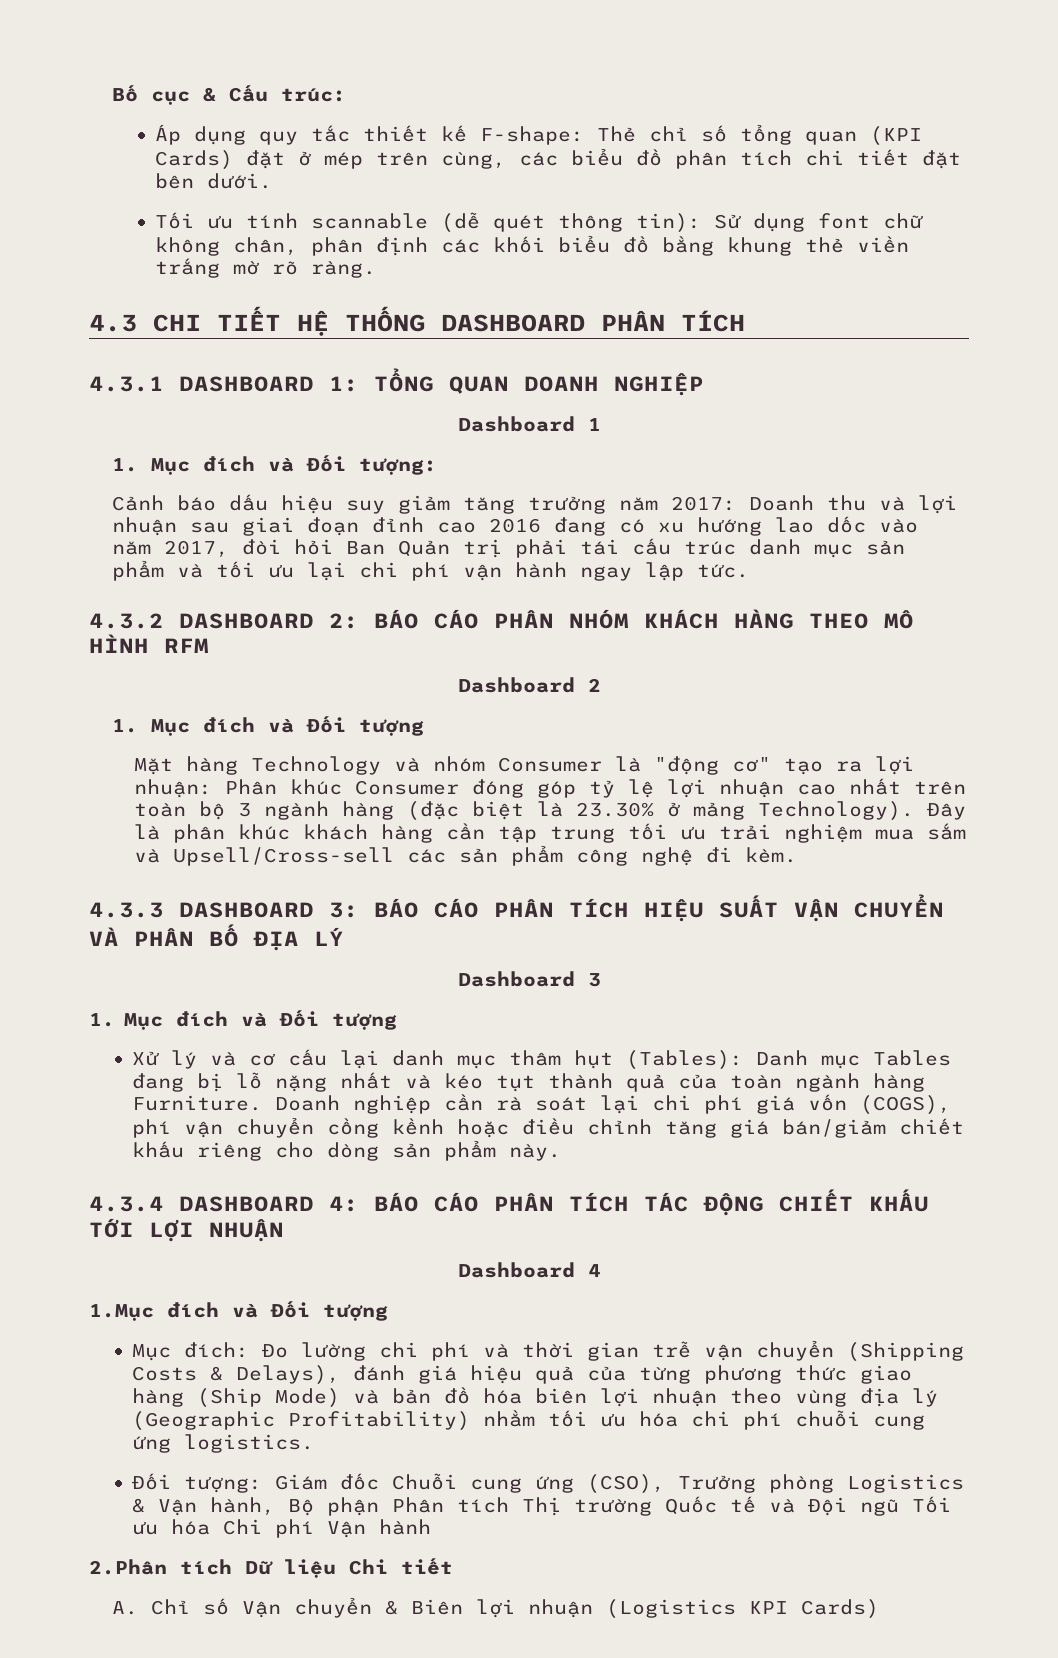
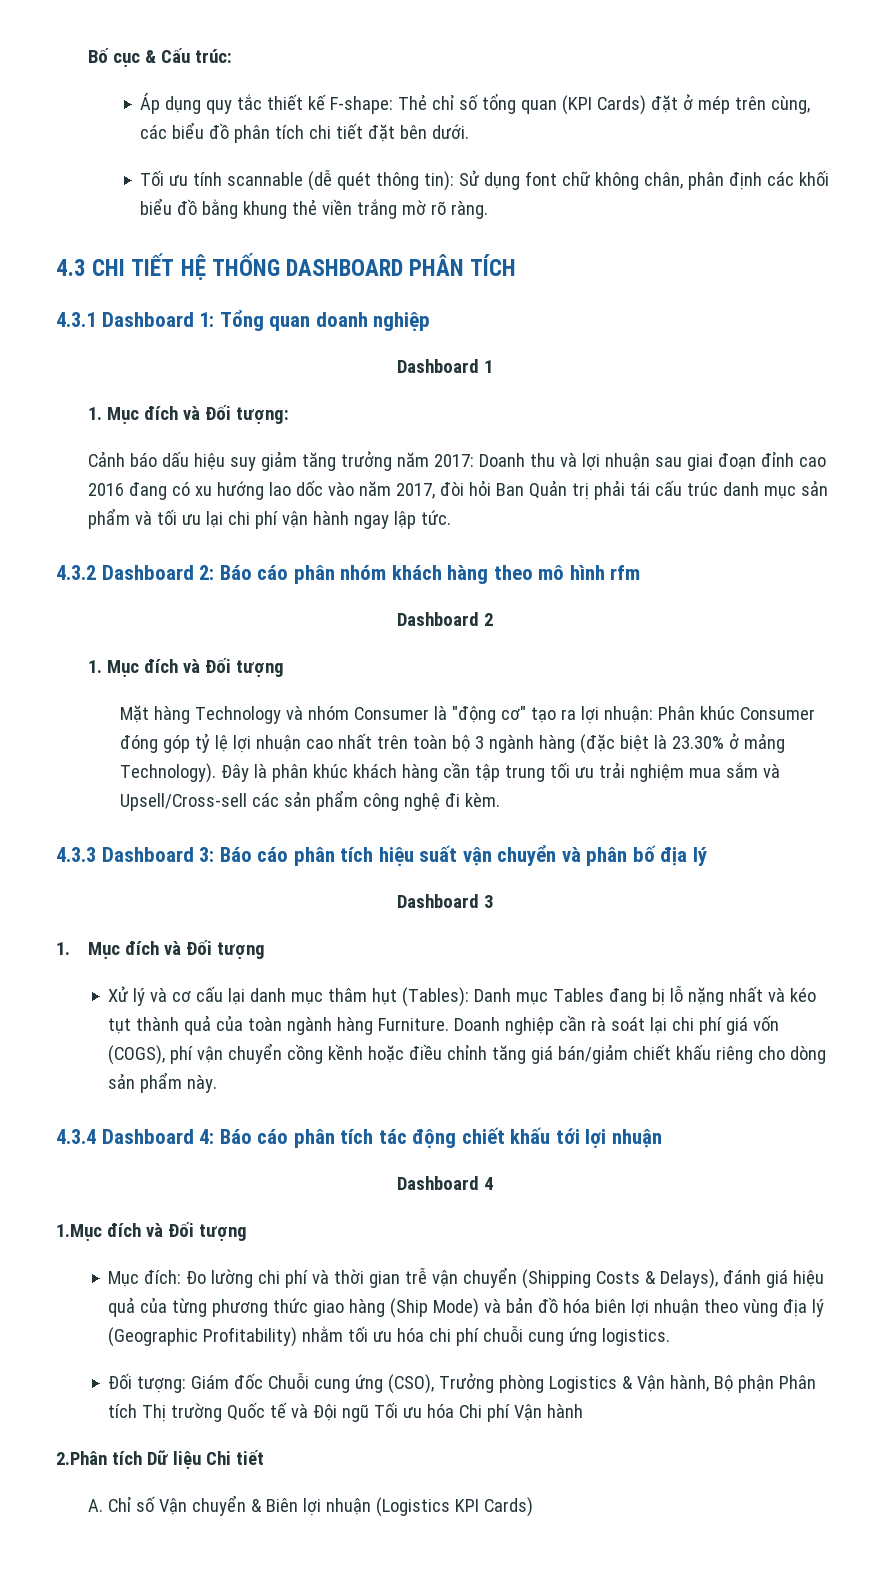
[179,368,704,396] DASHBOARD 1: TỔNG QUAN DOANH NGHIỆP -> [101,310,431,331] Dashboard 1: Tổng quan doanh nghiệp
[179,609,914,629] [89,634,209,653] DASHBOARD 2: BÁO CÁO PHÂN NHÓM KHÁCH HÀNG THEO MÔ HÌNH RFM -> [101,565,641,584] Dashboard 2: Báo cáo phân nhóm khách hàng theo mô hình rfm
[179,894,944,922] [89,924,344,951] DASHBOARD 3: BÁO CÁO PHÂN TÍCH HIỆU SUẤT VẬN CHUYỂN VÀ PHÂN BỐ ĐỊA LÝ -> [101,845,708,866] Dashboard 3: Báo cáo phân tích hiệu suất vận chuyển và phân bố địa lý
[179,1189,929,1216] [89,1218,284,1242] DASHBOARD 4: BÁO CÁO PHÂN TÍCH TÁC ĐỘNG CHIẾT KHẤU TỚI LỢI NHUẬN -> [101,1127,662,1148] Dashboard 4: Báo cáo phân tích tác động chiết khấu tới lợi nhuận

